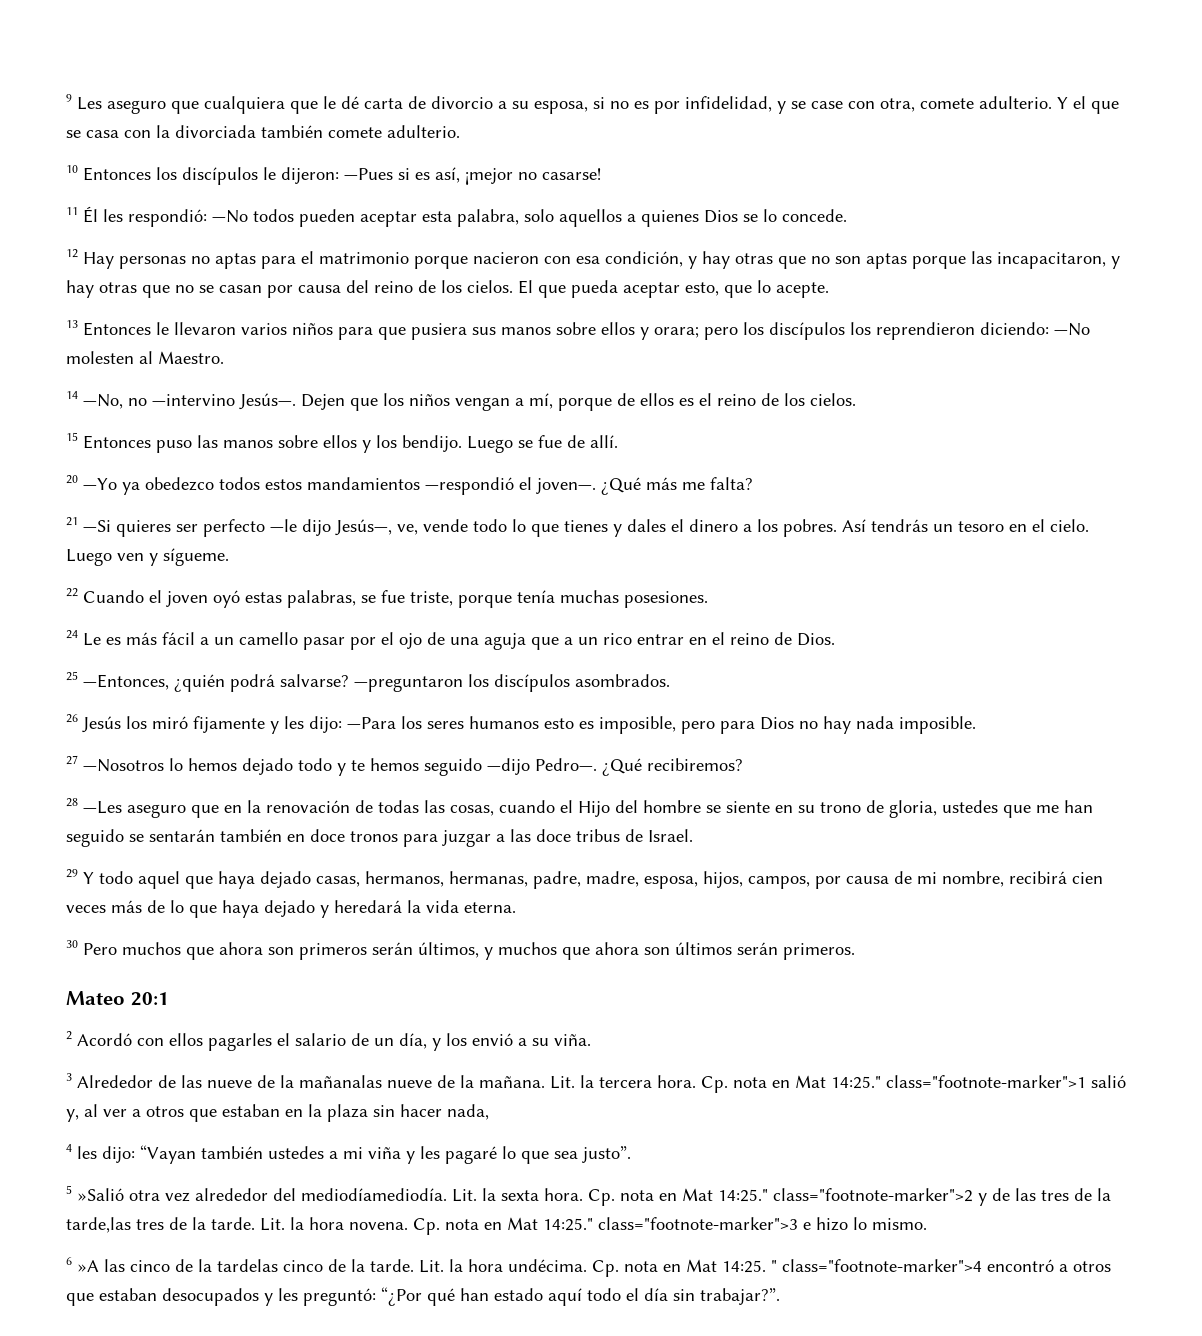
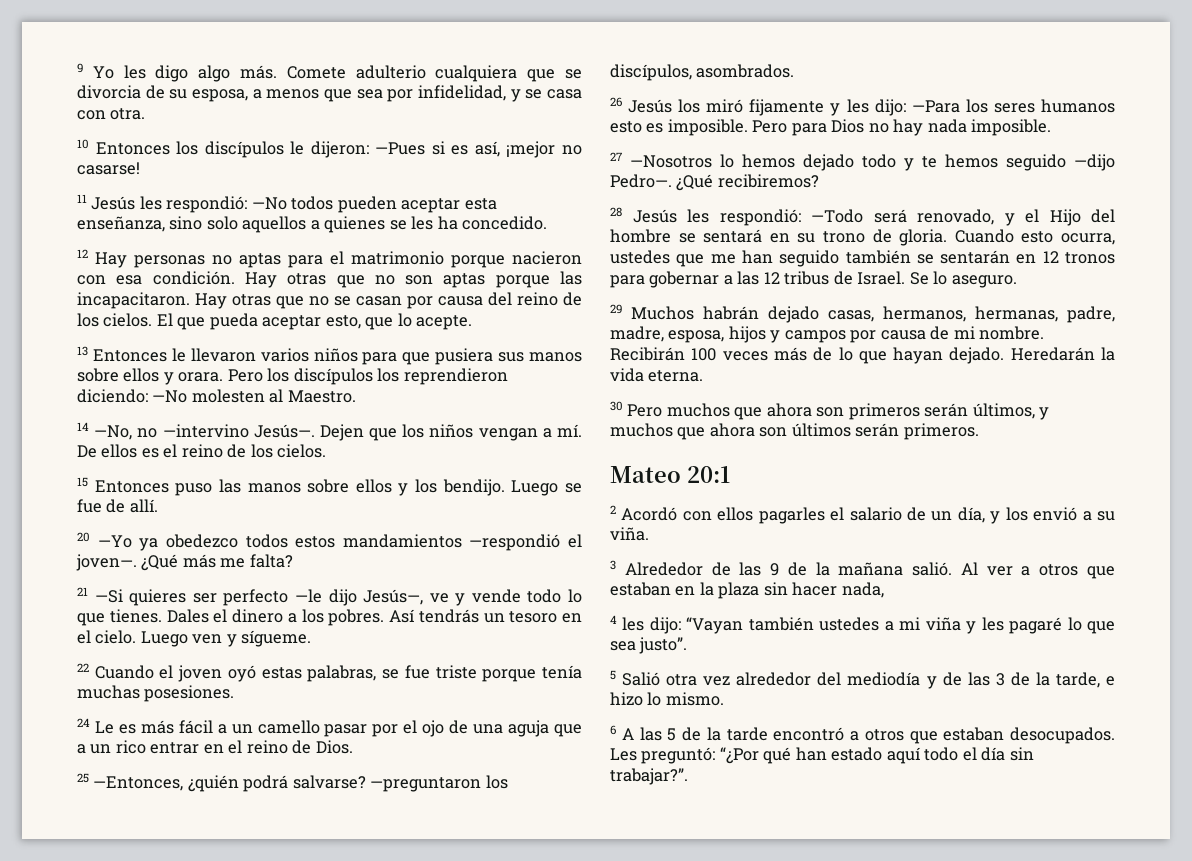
[66,94,1119,114] [66,125,460,138] 9 Les aseguro que cualquiera que le dé carta de divorcio a su esposa, si no es por infidelidad, y se case con otra, comete adulterio. Y el que se casa con la divorciada también comete adulterio. -> [77,63,583,82] [77,85,583,102] [77,108,146,120] 9 Yo les digo algo más. Comete adulterio cualquiera que se divorcia de su esposa, a menos que sea por infidelidad, y se casa con otra.
[83,206,98,223] Él -> [91,196,136,210] Jesús
[457,209,519,227] palabra, -> [77,216,203,232] enseñanza, sino
[704,209,847,223] Dios se lo concede. -> [389,216,548,230] se les ha concedido.
[605,251,730,269] condición, y hay -> [152,271,277,288] condición. Hay
[997,252,1120,269] [66,280,94,298] incapacitaron, y hay -> [77,292,227,309] incapacitaron. Hay
[654,327,738,340] orara; pero -> [178,369,263,382] orara. Pero
[529,393,635,411] mí, porque de -> [557,424,582,437] [77,445,97,458] mí. De
[397,524,418,535] ve, -> [429,593,466,606] ve y
[564,519,666,537] tienes y dales -> [109,609,209,623] tienes. Dales
[410,591,453,606] triste, -> [435,665,477,679] triste
[494,674,570,692] discípulos -> [610,64,692,81] discípulos,
[599,716,715,734] imposible, pero -> [667,119,788,136] imposible. Pero
[83,800,555,818] —Les aseguro que en la renovación de todas las cosas, cuando -> [632,209,1015,226] Jesús les respondió: —Todo será renovado, y
[726,801,770,813] siente -> [703,229,763,243] sentará
[889,800,937,818] gloria, -> [899,229,1115,246] gloria. Cuando esto ocurra,
(124, 838) none -> [845,250,911,264] también
[220,829,345,842] también en doce -> [1016,251,1059,264] en 12
[442,830,491,847] juzgar -> [649,271,720,288] gobernar
[536,829,571,842] doce -> [763,272,780,284] 12
[66,869,255,889] // 29 Y todo aquel que haya -> [909,271,1017,288] [610,304,759,320] Se lo aseguro. // 29 Muchos habrán
[703,871,810,889] hijos, campos, -> [728,326,846,343] hijos y campos
[942,871,1103,887] nombre, recibirá cien -> [979,326,1045,340] [610,347,717,361] nombre. Recibirán 100
[222,900,402,918] haya dejado y heredará -> [893,347,1095,364] hayan dejado. Heredarán
[207,1075,1126,1093] [66,1104,98,1122] nueve de la mañanalas nueve de la mañana. Lit. la tercera hora. Cp. nota en Mat 14:25." class="footnote-marker">1 salió y, al -> [770,562,978,576] 9 de la mañana salió. Al
[77,1188,124,1201] »Salió -> [622,672,661,686] Salió
[301,1188,973,1206] mediodíamediodía. Lit. la sexta hora. Cp. nota en Mat 14:25." class="footnote-marker">2 -> [847,672,921,686] mediodía
[1041,1188,1111,1201] [66,1217,798,1235] tres de la tarde,las tres de la tarde. Lit. la hora novena. Cp. nota en Mat 14:25." class="footnote-marker">3 -> [995,672,1100,688] 3 de la tarde,
[77,1259,982,1277] »A las cinco de la tardelas cinco de la tarde. Lit. la hora undécima. Cp. nota en Mat 14:25. " class="footnote-marker">4 -> [621,727,768,741] A las 5 de la tarde
[162,1288,298,1306] desocupados y les -> [1010,727,1115,744] [610,748,637,761] desocupados. Les

